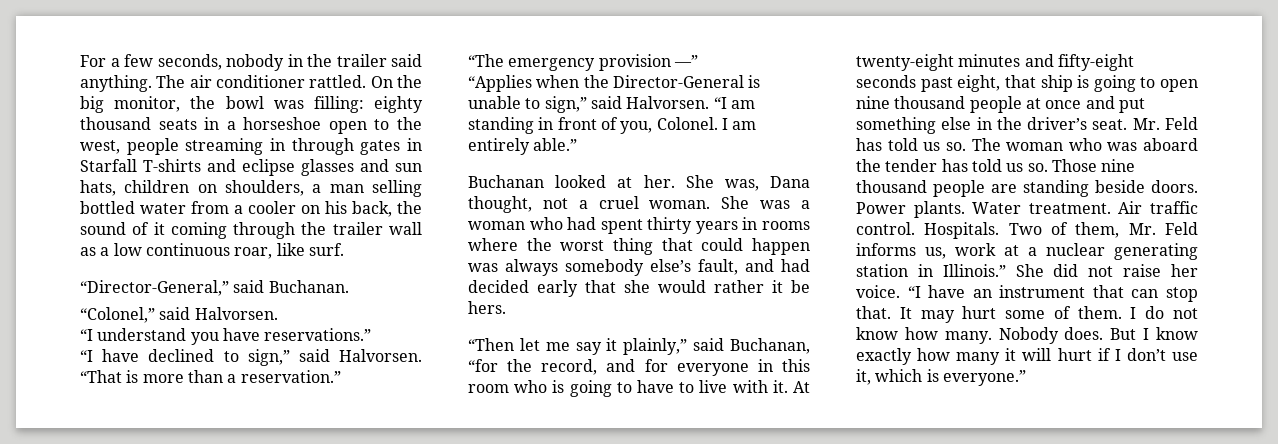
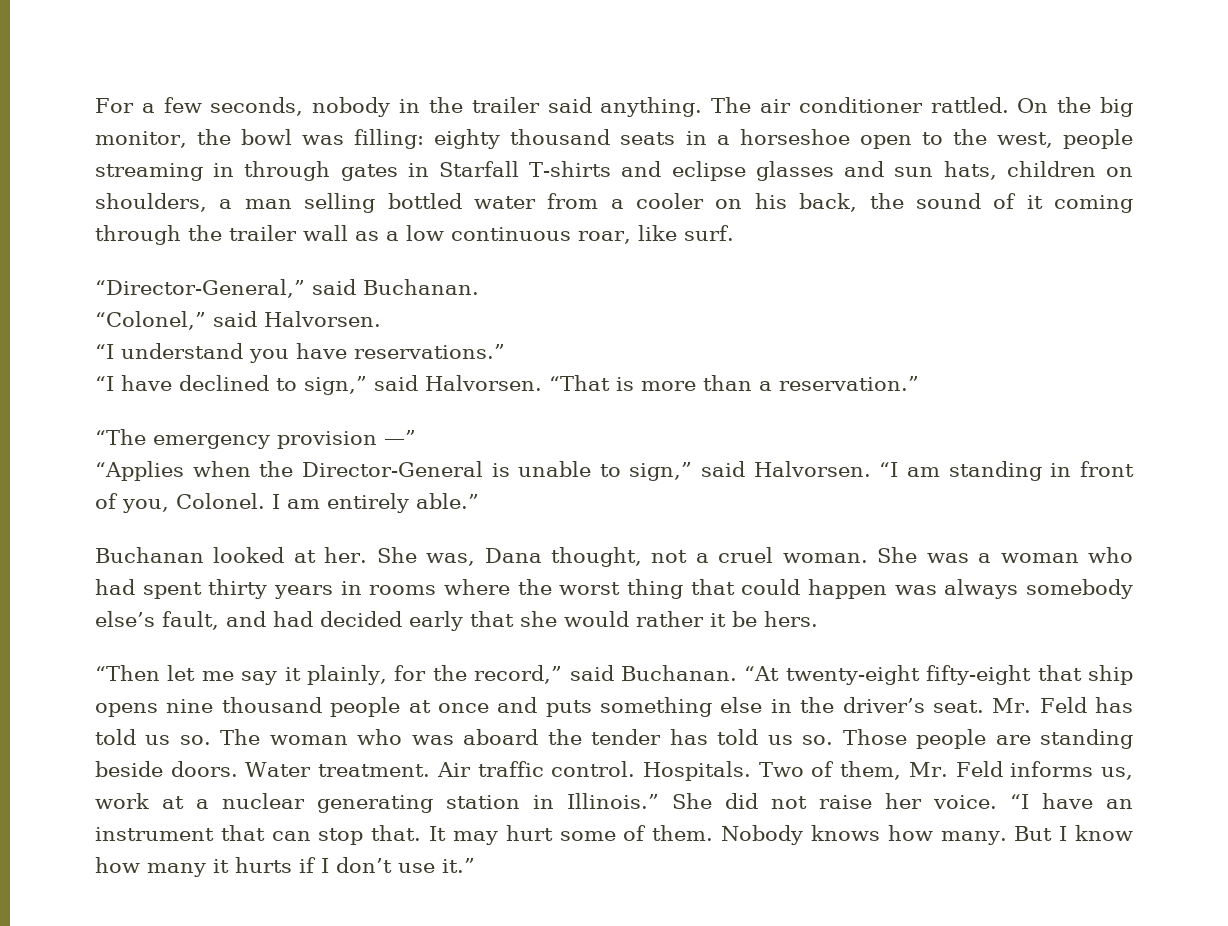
[623,338,810,355] [468,359,810,376] [468,380,810,397] [856,54,1134,71] [856,75,1198,92] plainly,” said Buchanan, “for the record, and for everyone in this room who is going to have to live with it. At twenty-eight minutes and fifty-eight seconds past eight, that ship is going to open -> [307,665,1133,685] [95,703,158,717] plainly, for the record,” said Buchanan. “At twenty-eight fifty-eight that ship opens
[1118,98,1145,113] put -> [545,700,592,717] puts
[1101,159,1136,172] [856,180,927,193] nine thousand -> (907, 737) none
[856,201,965,218] Power plants. -> (238, 769) none
[1130,306,1198,319] [856,327,1104,344] I do not know how many. Nobody does. -> [721,825,1007,845] Nobody knows how many.
[856,348,912,365] exactly -> (1133, 833) none
[1022,348,1092,361] will hurt -> [235,857,292,873] hurts
[856,369,1026,386] it, which is everyone.” -> [442,858,475,873] it.”

